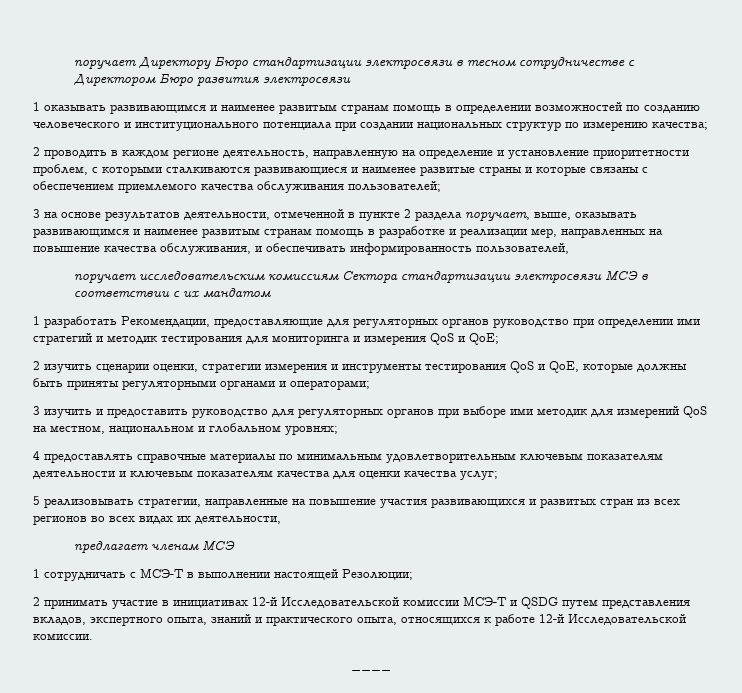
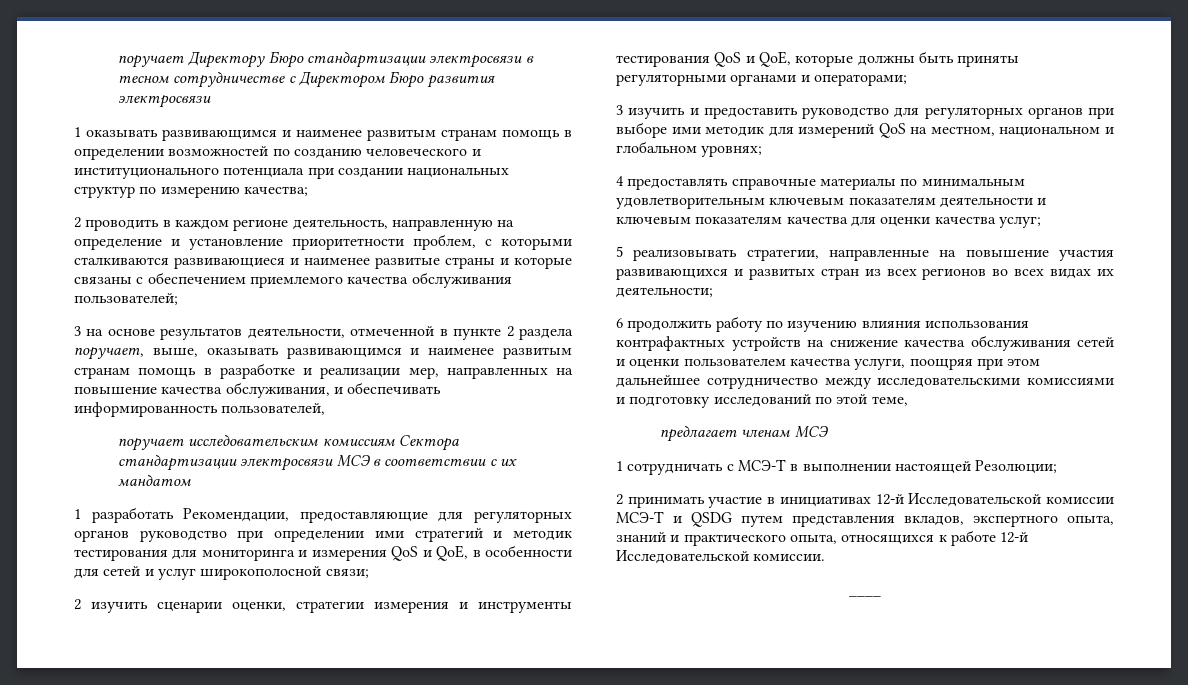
[469,333,499,345] QoE; -> [436,545,573,561] [74,566,369,580] QoE, в особенности для сетей и услуг широкополосной связи;
[195,516,281,524] деятельности, -> [616,287,713,298] [616,316,1029,332] [616,335,1114,351] [616,358,1041,370] [616,375,1114,389] [616,394,908,408] деятельности; // 6 продолжить работу по изучению влияния использования контрафактных устройств на снижение качества обслуживания сетей и оценки пользователем качества услуги, поощряя при этом дальнейшее сотрудничество между исследовательскими комиссиями и подготовку исследований по этой теме,

